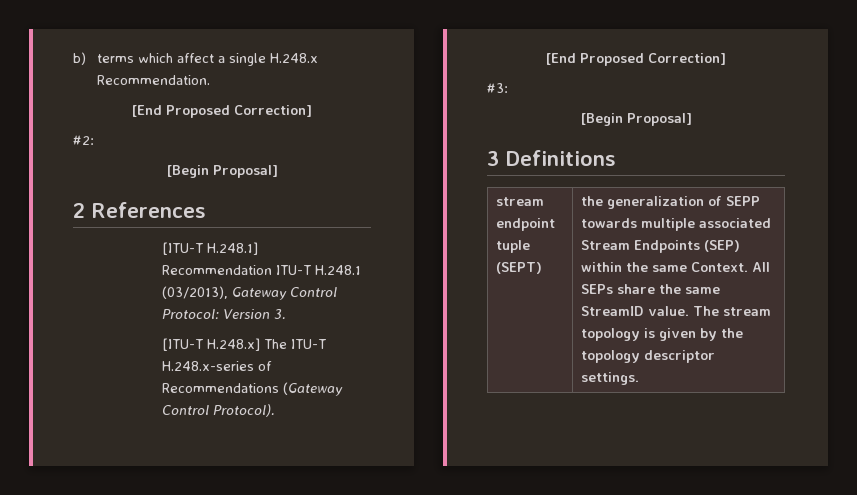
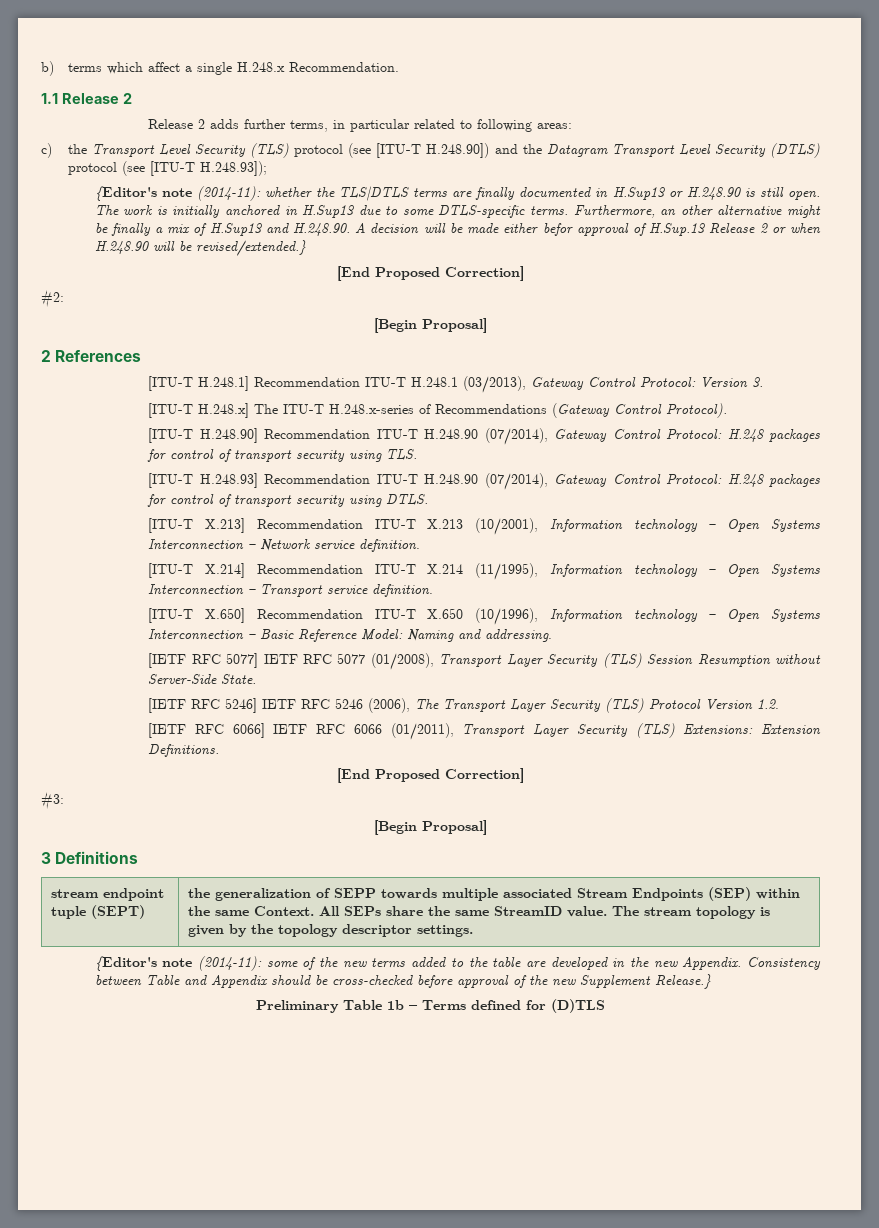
(211, 80) none -> [41,93,132,104] [148,119,573,132] [41,143,820,158] [67,161,267,176] [94,186,821,201] [94,205,822,218] [94,223,822,236] [94,240,306,256] // 1.1 Release 2 // Release 2 adds further terms, in particular related to following areas: // c) the Transport Level Security (TLS) protocol (see [ITU-T H.248.90]) and the Datagram Transport Level Security (DTLS) protocol (see [ITU-T H.248.93]); // {Editor's note (2014-11): whether the TLS|DTLS terms are finally documented in H.Sup13 or H.248.90 is still open. The work is initially anchored in H.Sup13 due to some DTLS-specific terms. Furthermore, an other alternative might be finally a mix of H.Sup13 and H.248.90. A decision will be made either befor approval of H.Sup.13 Release 2 or when H.248.90 will be revised/extended.}
(276, 410) none -> [148,428,820,445] [147,449,418,462] [148,473,820,490] [147,494,429,507] [148,518,820,535] [148,539,421,552] [148,563,820,580] [148,584,434,597] [148,608,820,625] [148,629,553,642] [148,653,821,670] [148,674,257,685] [148,698,780,713] [148,723,821,740] [148,744,220,757] // [ITU-T H.248.90] Recommendation ITU-T H.248.90 (07/2014), Gateway Control Protocol: H.248 packages for control of transport security using TLS. // [ITU-T H.248.93] Recommendation ITU-T H.248.90 (07/2014), Gateway Control Protocol: H.248 packages for control of transport security using DTLS. // [ITU-T X.213] Recommendation ITU-T X.213 (10/2001), Information technology – Open Systems Interconnection – Network service definition. // [ITU-T X.214] Recommendation ITU-T X.214 (11/1995), Information technology – Open Systems Interconnection – Transport service definition. // [ITU-T X.650] Recommendation ITU-T X.650 (10/1996), Information technology – Open Systems Interconnection – Basic Reference Model: Naming and addressing. // [IETF RFC 5077] IETF RFC 5077 (01/2008), Transport Layer Security (TLS) Session Resumption without Server-Side State. // [IETF RFC 5246] IETF RFC 5246 (2006), The Transport Layer Security (TLS) Protocol Version 1.2. // [IETF RFC 6066] IETF RFC 6066 (01/2011), Transport Layer Security (TLS) Extensions: Extension Definitions.
(639, 378) none -> [94,956,821,971] [94,974,711,989] [256,999,605,1013] // {Editor's note (2014-11): some of the new terms added to the table are developed in the new Appendix. Consistency between Table and Appendix should be cross-checked before approval of the new Supplement Release.} // Preliminary Table 1b – Terms defined for (D)TLS

